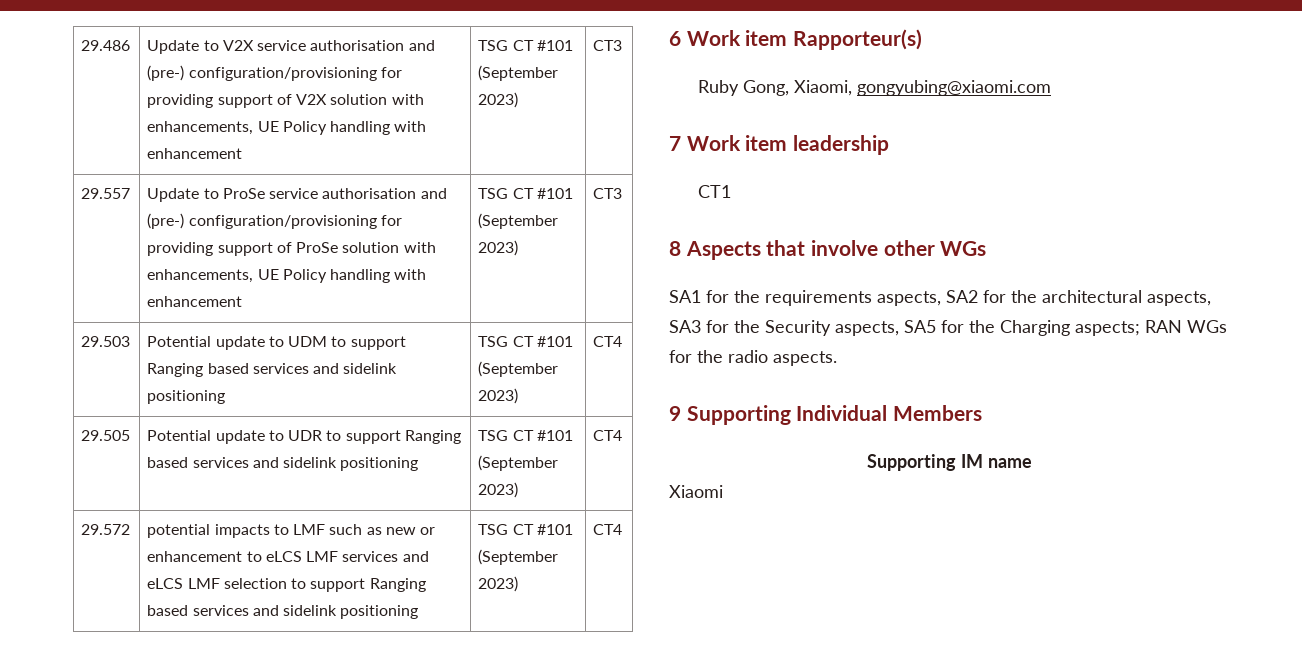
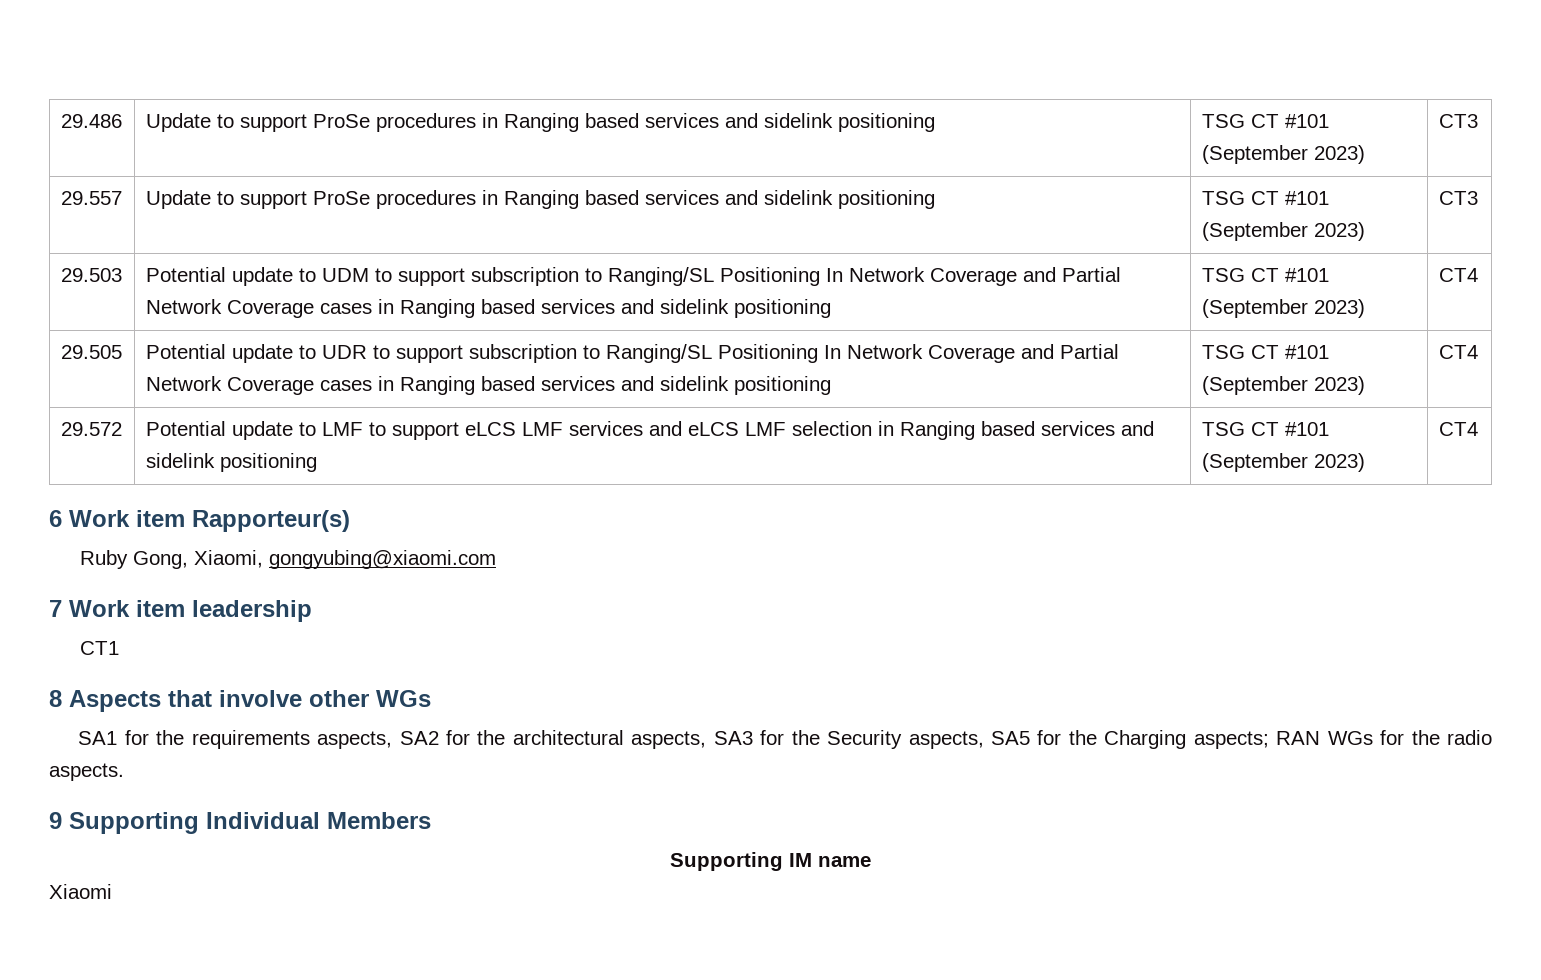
[222,40,435,51] [147,65,402,81] [147,94,424,108] [147,121,427,135] [147,148,243,159] V2X service authorisation and (pre-) configuration/provisioning for providing support of V2X solution with enhancements, UE Policy handling with enhancement -> [239,113,935,132] support ProSe procedures in Ranging based services and sidelink positioning
[222,188,447,199] [147,213,402,229] [147,242,436,256] [147,269,427,283] [147,296,243,307] ProSe service authorisation and (pre-) configuration/provisioning for providing support of ProSe solution with enhancements, UE Policy handling with enhancement -> [239,190,935,209] support ProSe procedures in Ranging based services and sidelink positioning
(406, 343) none -> [470,267,1121,286] [145,299,394,318] subscription to Ranging/SL Positioning In Network Coverage and Partial Network Coverage cases in
(401, 437) none -> [468,344,1119,363] [145,376,394,395] subscription to Ranging/SL Positioning In Network Coverage and Partial Network Coverage cases in
[147,524,436,538] [147,551,262,562] potential impacts to LMF such as new or enhancement to -> [145,421,459,440] Potential update to LMF to support
[291,578,366,592] to support -> [877,421,894,436] in

